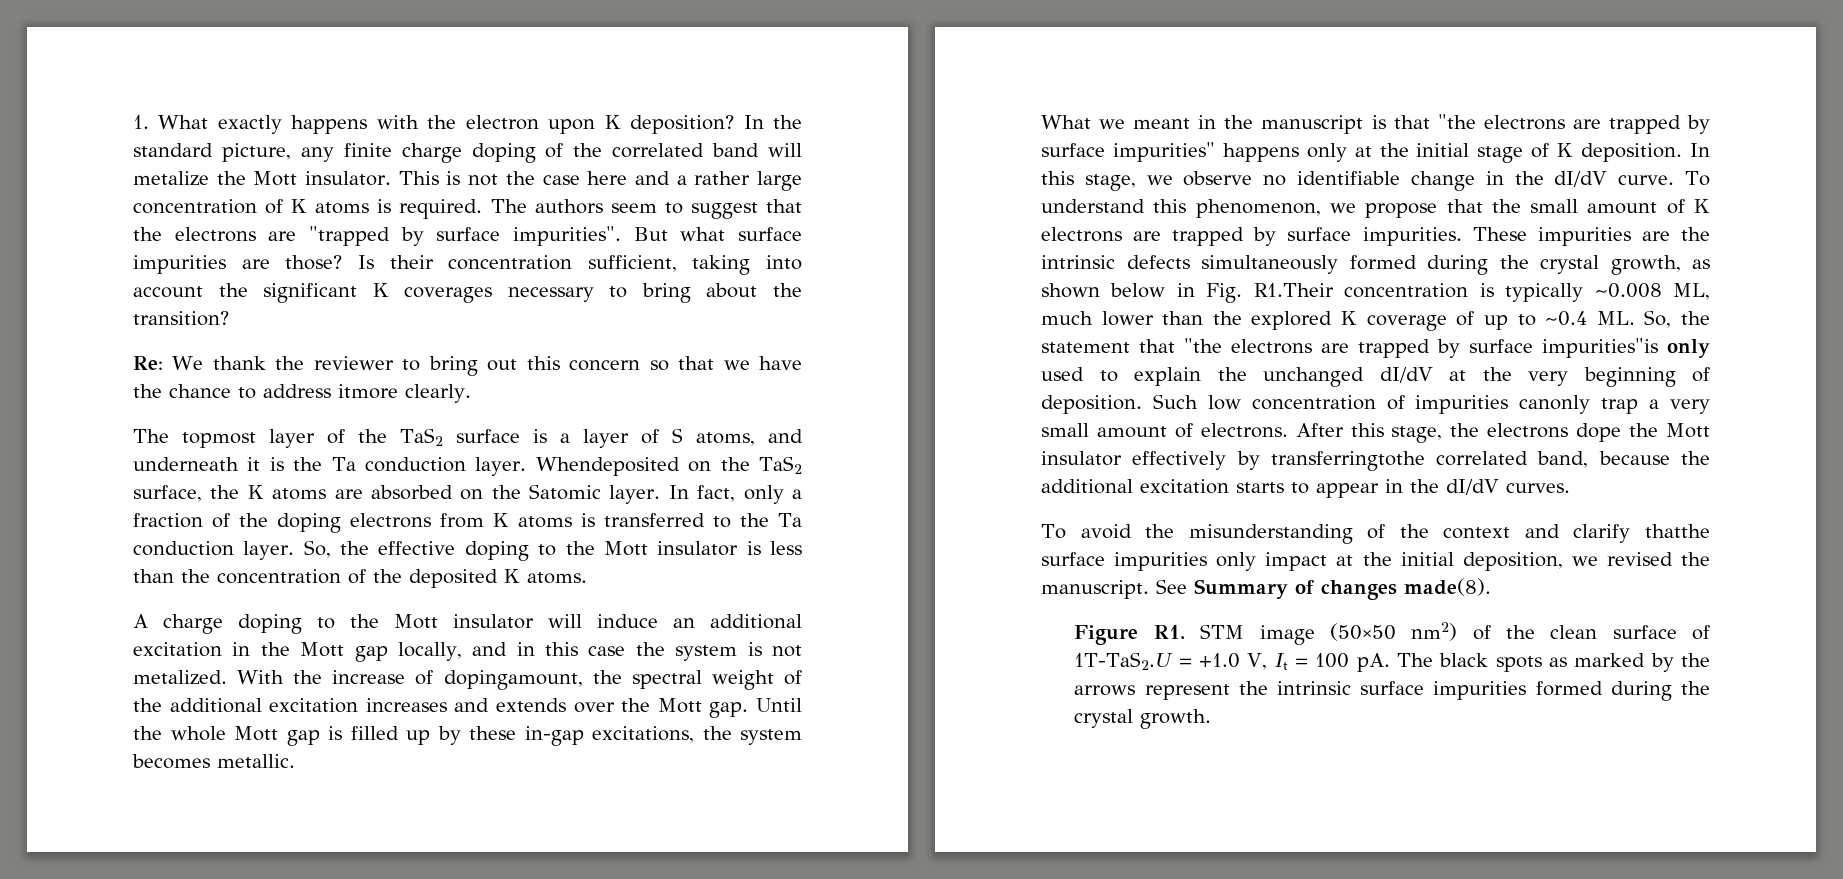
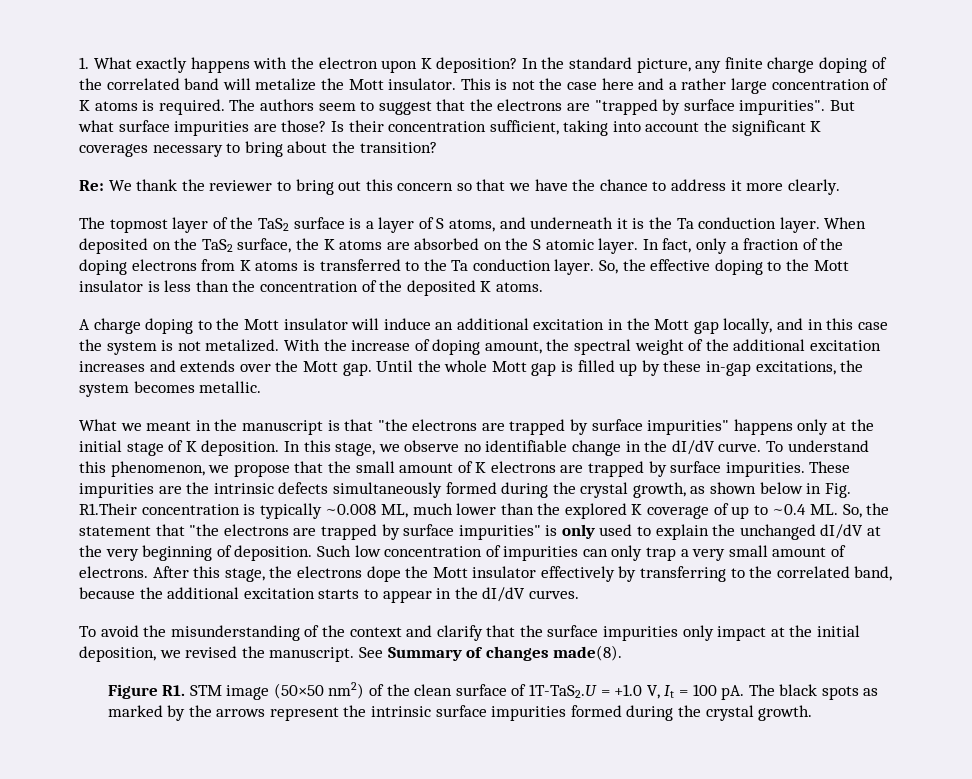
[338,384,398,399] itmore -> [730,180,784,191] it more
[535,457,680,476] Whendeposited -> [824,217,867,229] [79,238,148,254] When deposited
[529,484,602,500] Satomic -> [533,239,594,250] S atomic
[443,670,583,690] dopingamount, -> [432,339,542,355] doping amount,
[1542,338,1658,358] impurities"is -> [458,525,558,540] impurities" is
[1519,395,1591,414] canonly -> [582,545,643,561] can only
[1270,451,1425,471] transferringtothe -> [640,566,773,582] transferring to the
[1645,524,1710,538] thatthe -> [486,625,543,637] that the

